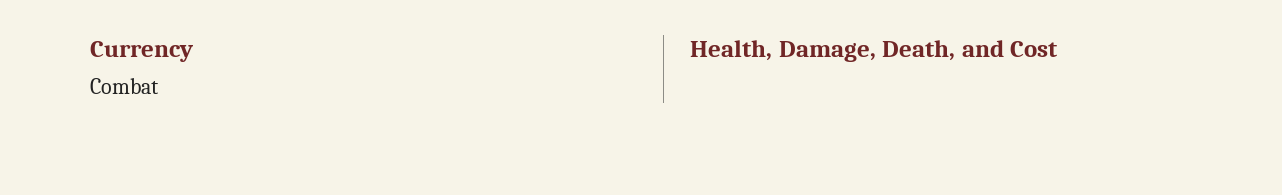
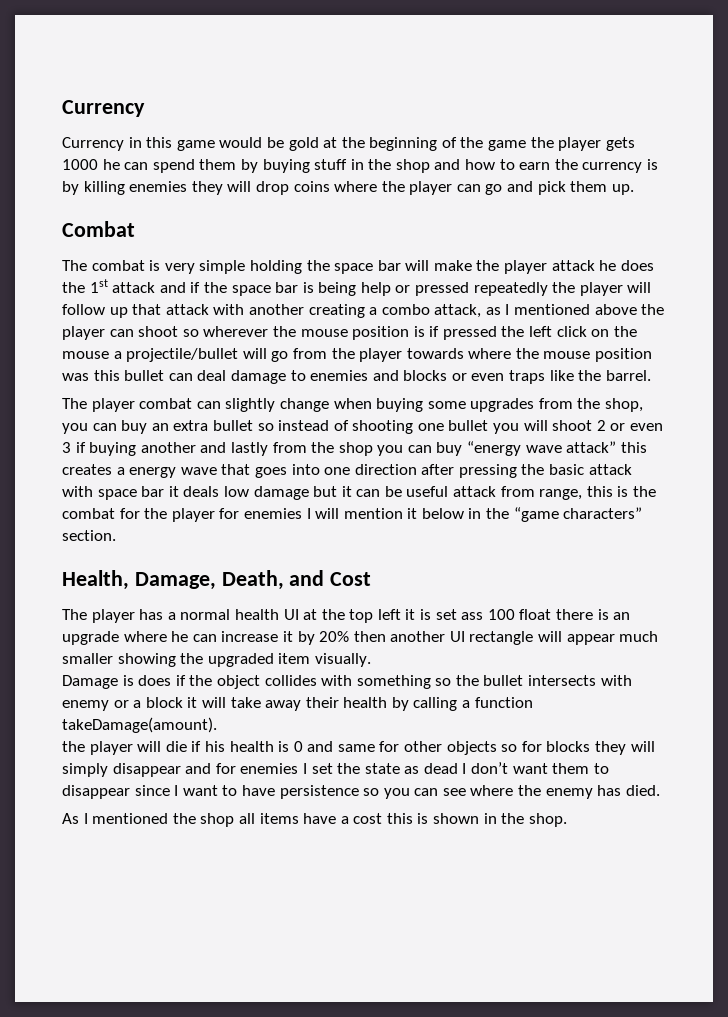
[90,78,159,94] Combat -> [62,137,635,151] [62,159,659,173] [62,181,634,195] [62,221,135,237] [62,260,654,274] [62,279,652,296] [62,304,665,318] [62,326,637,340] [62,348,653,362] [62,370,651,384] [62,398,644,412] [62,420,664,434] [62,441,647,456] [62,464,632,478] [62,486,657,500] [62,507,643,522] [62,530,116,541] Currency in this game would be gold at the beginning of the game the player gets 1000 he can spend them by buying stuff in the shop and how to earn the currency is by killing enemies they will drop coins where the player can go and pick them up. // Combat // The combat is very simple holding the space bar will make the player attack he does the 1st attack and if the space bar is being help or pressed repeatedly the player will follow up that attack with another creating a combo attack, as I mentioned above the player can shoot so wherever the mouse position is if pressed the left click on the mouse a projectile/bullet will go from the player towards where the mouse position was this bullet can deal damage to enemies and blocks or even traps like the barrel. // The player combat can slightly change when buying some upgrades from the shop, you can buy an extra bullet so instead of shooting one bullet you will shoot 2 or even 3 if buying another and lastly from the shop you can buy “energy wave attack” this creates a energy wave that goes into one direction after pressing the basic attack with space bar it deals low damage but it can be useful attack from range, this is the combat for the player for enemies I will mention it below in the “game characters” section.
(1059, 49) none -> [62,609,631,623] [62,631,659,645] [62,653,371,667] [62,675,632,689] [62,697,533,711] [62,717,217,733] [62,741,655,755] [62,762,609,777] [62,785,660,799] [62,813,567,827] // The player has a normal health UI at the top left it is set ass 100 float there is an upgrade where he can increase it by 20% then another UI rectangle will appear much smaller showing the upgraded item visually. // Damage is does if the object collides with something so the bullet intersects with enemy or a block it will take away their health by calling a function takeDamage(amount). // the player will die if his health is 0 and same for other objects so for blocks they will simply disappear and for enemies I set the state as dead I don’t want them to disappear since I want to have persistence so you can see where the enemy has died. // As I mentioned the shop all items have a cost this is shown in the shop.

